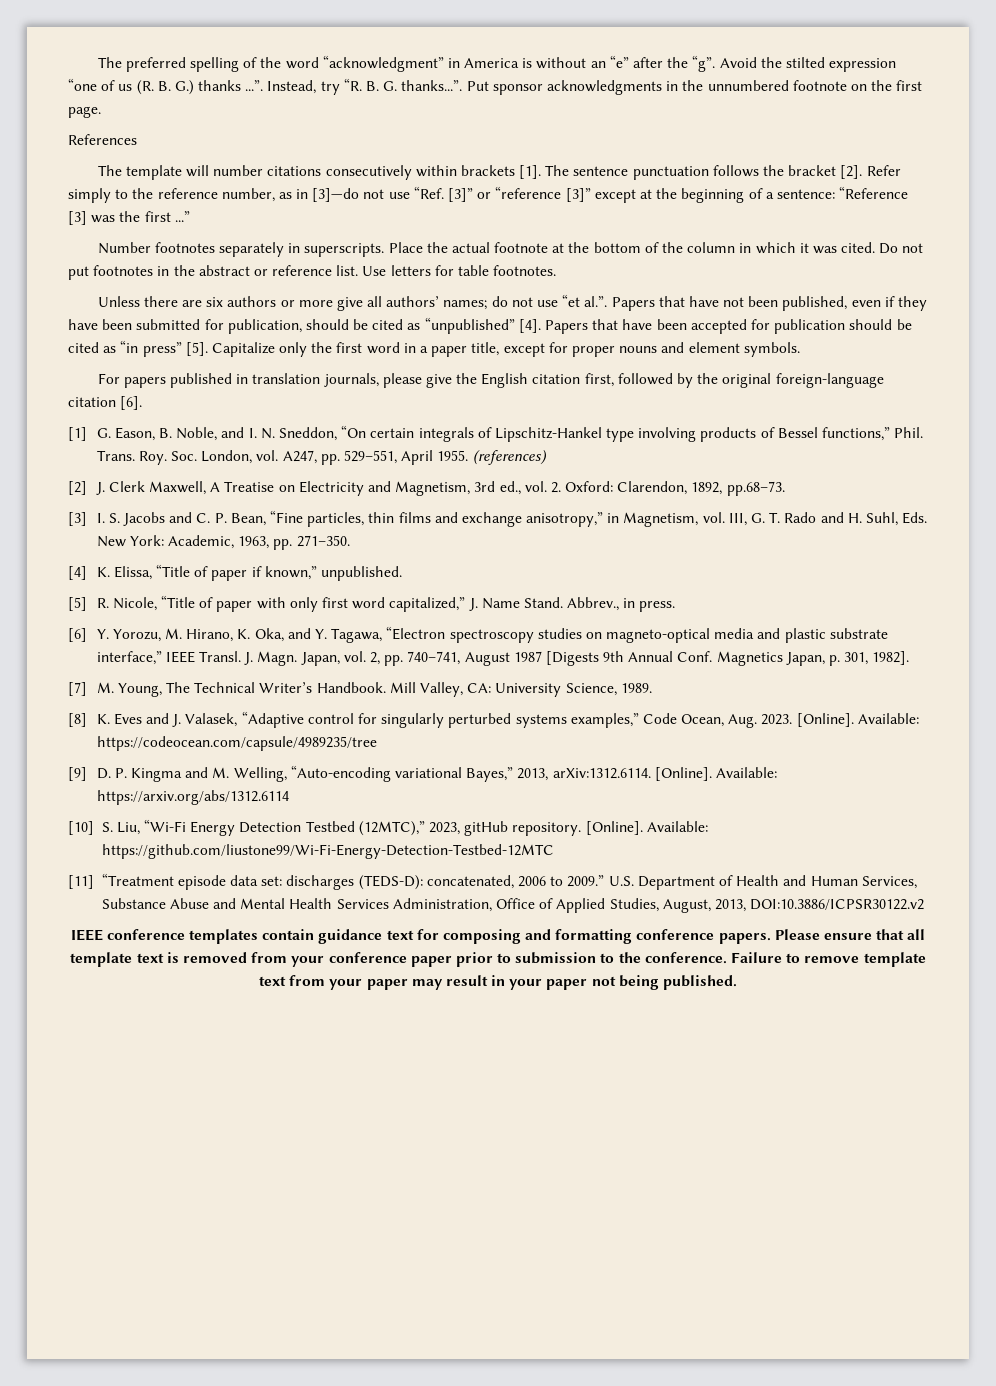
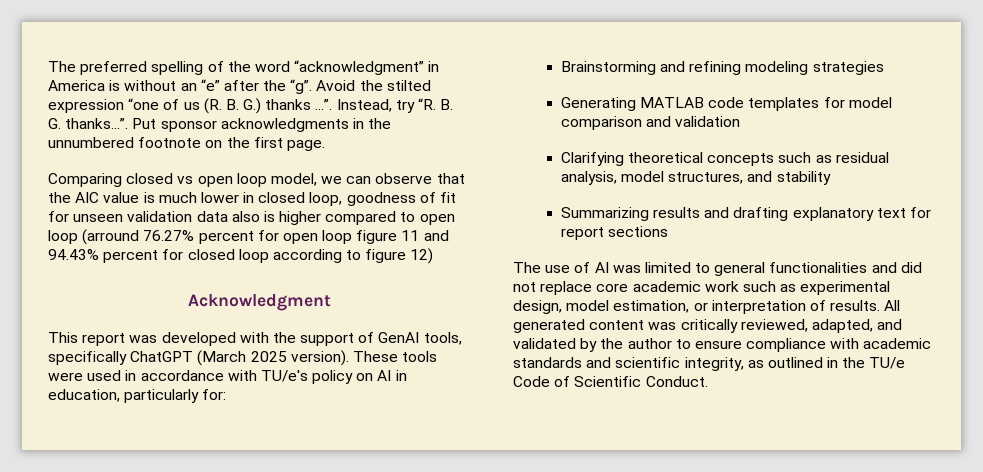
[68,134,137,145] [97,165,901,180] [68,186,909,203] [68,211,190,225] [97,242,924,257] [68,265,557,280] [97,294,928,311] [68,317,912,334] [68,340,800,357] [97,373,884,388] [68,396,143,410] [68,425,924,442] [96,450,547,465] [68,481,785,496] [68,510,928,527] [96,535,350,550] [68,564,402,581] [68,595,676,612] [68,626,888,643] [96,651,910,666] [68,682,652,697] [68,711,919,728] [96,736,377,751] [68,765,777,782] [96,790,289,805] [68,819,708,836] [101,844,554,859] [68,873,917,890] [101,898,925,913] [70,929,926,944] [70,952,926,967] [258,975,738,990] References // The template will number citations consecutively within brackets [1]. The sentence punctuation follows the bracket [2]. Refer simply to the reference number, as in [3]—do not use “Ref. [3]” or “reference [3]” except at the beginning of a sentence: “Reference [3] was the first ...” // Number footnotes separately in superscripts. Place the actual footnote at the bottom of the column in which it was cited. Do not put footnotes in the abstract or reference list. Use letters for table footnotes. // Unless there are six authors or more give all authors’ names; do not use “et al.”. Papers that have not been published, even if they have been submitted for publication, should be cited as “unpublished” [4]. Papers that have been accepted for publication should be cited as “in press” [5]. Capitalize only the first word in a paper title, except for proper nouns and element symbols. // For papers published in translation journals, please give the English citation first, followed by the original foreign-language citation [6]. // [1] G. Eason, B. Noble, and I. N. Sneddon, “On certain integrals of Lipschitz-Hankel type involving products of Bessel functions,” Phil. Trans. Roy. Soc. London, vol. A247, pp. 529–551, April 1955. (references) // [2] J. Clerk Maxwell, A Treatise on Electricity and Magnetism, 3rd ed., vol. 2. Oxford: Clarendon, 1892, pp.68–73. // [3] I. S. Jacobs and C. P. Bean, “Fine particles, thin films and exchange anisotropy,” in Magnetism, vol. III, G. T. Rado and H. Suhl, Eds. New York: Academic, 1963, pp. 271–350. // [4] K. Elissa, “Title of paper if known,” unpublished. // [5] R. Nicole, “Title of paper with only first word capitalized,” J. Name Stand. Abbrev., in press. // [6] Y. Yorozu, M. Hirano, K. Oka, and Y. Tagawa, “Electron spectroscopy studies on magneto-optical media and plastic substrate interface,” IEEE Transl. J. Magn. Japan, vol. 2, pp. 740–741, August 1987 [Digests 9th Annual Conf. Magnetics Japan, p. 301, 1982]. // [7] M. Young, The Technical Writer’s Handbook. Mill Valley, CA: University Science, 1989. // [8] K. Eves and J. Valasek, “Adaptive control for singularly perturbed systems examples,” Code Ocean, Aug. 2023. [Online]. Available: https://codeocean.com/capsule/4989235/tree // [9] D. P. Kingma and M. Welling, “Auto-encoding variational Bayes,” 2013, arXiv:1312.6114. [Online]. Available: https://arxiv.org/abs/1312.6114 // [10] S. Liu, “Wi-Fi Energy Detection Testbed (12MTC),” 2023, gitHub repository. [Online]. Available: https://github.com/liustone99/Wi-Fi-Energy-Detection-Testbed-12MTC // [11] “Treatment episode data set: discharges (TEDS-D): concatenated, 2006 to 2009.” U.S. Department of Health and Human Services, Substance Abuse and Mental Health Services Administration, Office of Applied Studies, August, 2013, DOI:10.3886/ICPSR30122.v2 // IEEE conference templates contain guidance text for composing and formatting conference papers. Please ensure that all template text is removed from your conference paper prior to submission to the conference. Failure to remove template text from your paper may result in your paper not being published. -> [48,173,465,187] [48,192,457,206] [48,211,455,225] [48,229,449,245] [48,248,434,264] [187,294,331,311] [48,332,462,346] [48,350,438,366] [48,370,407,384] [48,389,227,403] [560,61,884,75] [560,97,892,111] [560,116,741,130] [560,152,889,166] [560,171,831,185] [560,207,931,221] [560,226,669,240] [513,262,922,276] [513,281,891,295] [513,300,901,314] [513,319,903,333] [513,338,932,352] [513,357,906,371] [513,376,708,387] Comparing closed vs open loop model, we can observe that the AIC value is much lower in closed loop, goodness of fit for unseen validation data also is higher compared to open loop (arround 76.27% percent for open loop figure 11 and 94.43% percent for closed loop according to figure 12) // Acknowledgment // This report was developed with the support of GenAI tools, specifically ChatGPT (March 2025 version). These tools were used in accordance with TU/e's policy on AI in education, particularly for: // Brainstorming and refining modeling strategies // Generating MATLAB code templates for model comparison and validation // Clarifying theoretical concepts such as residual analysis, model structures, and stability // Summarizing results and drafting explanatory text for report sections // The use of AI was limited to general functionalities and did not replace core academic work such as experimental design, model estimation, or interpretation of results. All generated content was critically reviewed, adapted, and validated by the author to ensure compliance with academic standards and scientific integrity, as outlined in the TU/e Code of Scientific Conduct.

